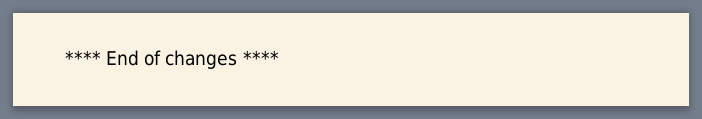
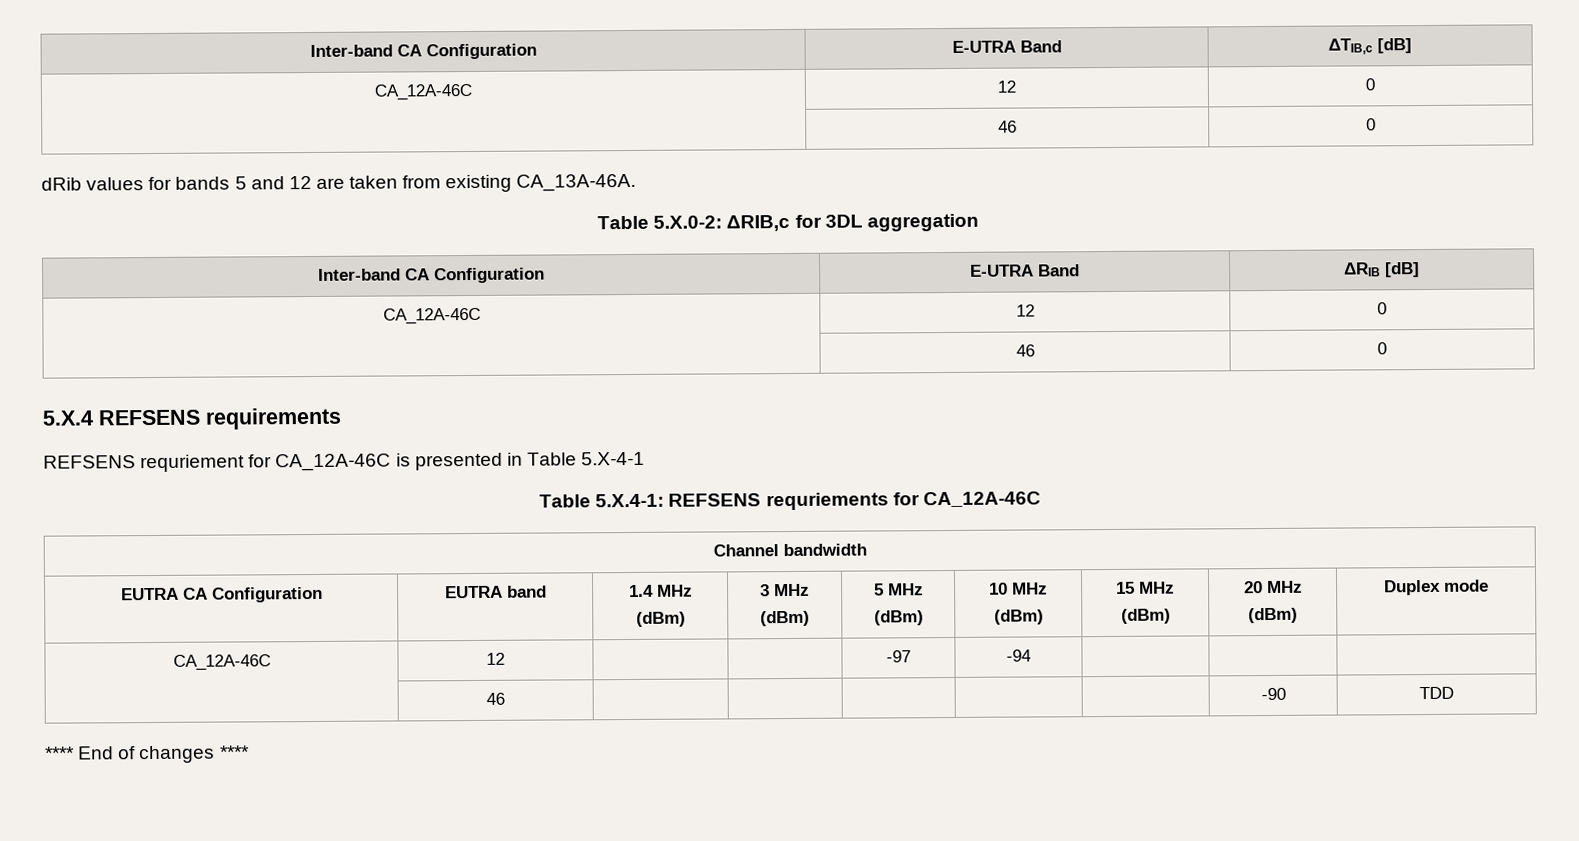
(65, 57) none -> [309,43,537,60] [951,40,1062,53] [1328,38,1412,55] [374,83,472,101] [997,80,1016,93] [1365,78,1375,91] [998,120,1017,133] [1366,118,1376,131] [41,173,637,193] [597,213,979,232] [318,267,545,284] [970,264,1080,277] [1344,262,1420,278] [382,307,481,325] [1015,304,1035,317] [1377,302,1387,315] [1015,344,1035,357] [1377,342,1387,355] [42,407,342,430] [43,451,646,473] [539,491,1041,511] [712,543,867,557] [120,586,323,603] [444,585,547,599] [628,584,693,598] [635,611,686,627] [760,583,810,597] [760,610,810,627] [873,583,924,596] [873,610,924,626] [989,582,1048,595] [993,609,1044,625] [1116,581,1175,594] [1120,608,1171,624] [1243,580,1303,594] [1248,607,1298,624] [1384,579,1489,596] [172,654,271,671] [486,652,505,665] [886,650,911,663] [1006,649,1031,662] [486,692,505,705] [1260,687,1286,701] [1419,686,1454,700] Inter-band CA Configuration | E-UTRA Band | ΔTIB,c [dB] // CA_12A-46C | 12 | 0 // | 46 | 0 // dRib values for bands 5 and 12 are taken from existing CA_13A-46A. // Table 5.X.0-2: ΔRIB,c for 3DL aggregation // Inter-band CA Configuration | E-UTRA Band | ΔRIB [dB] // CA_12A-46C | 12 | 0 // | 46 | 0 // 5.X.4 REFSENS requirements // REFSENS requriement for CA_12A-46C is presented in Table 5.X-4-1 // Table 5.X.4-1: REFSENS requriements for CA_12A-46C // Channel bandwidth // EUTRA CA Configuration | EUTRA band | 1.4 MHz // (dBm) | 3 MHz // (dBm) | 5 MHz // (dBm) | 10 MHz // (dBm) | 15 MHz // (dBm) | 20 MHz // (dBm) | Duplex mode // CA_12A-46C | 12 | | | -97 | -94 | | | // | 46 | | | | | | -90 | TDD //

